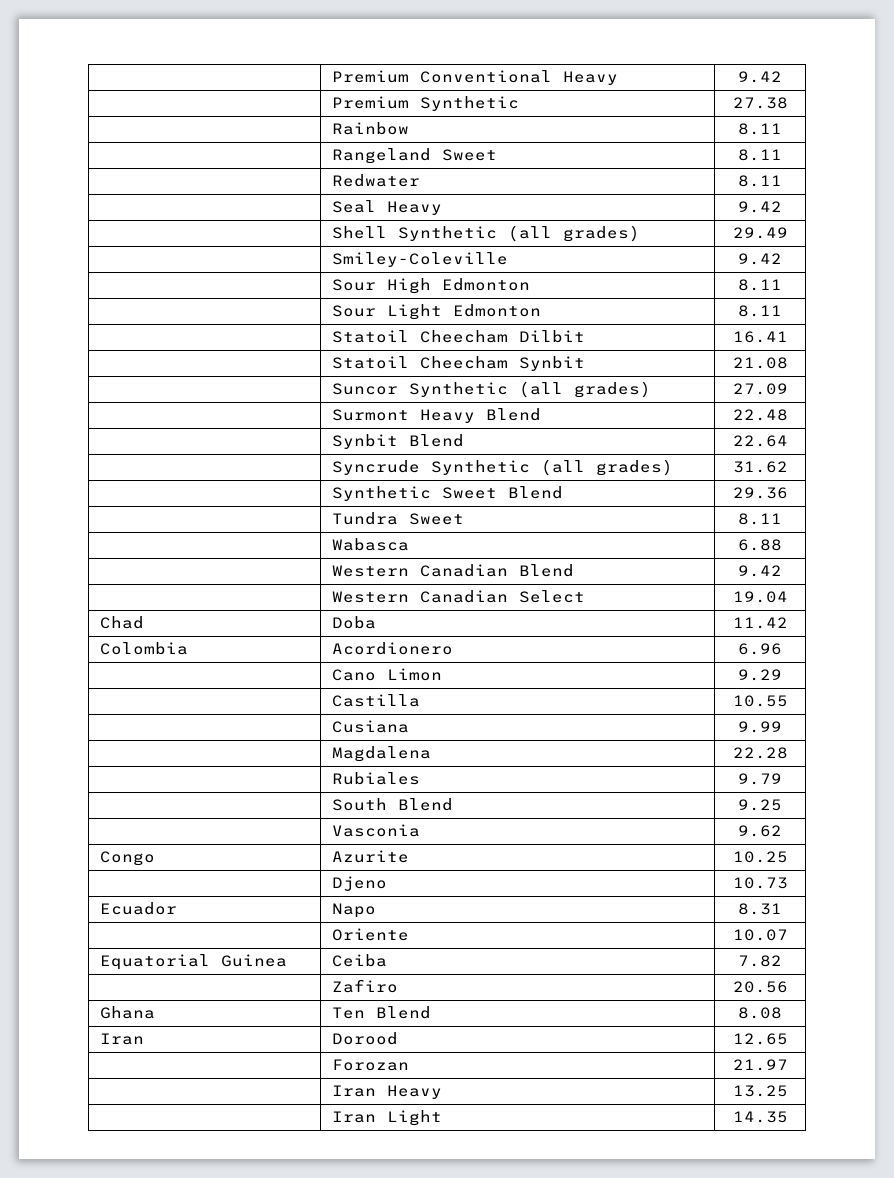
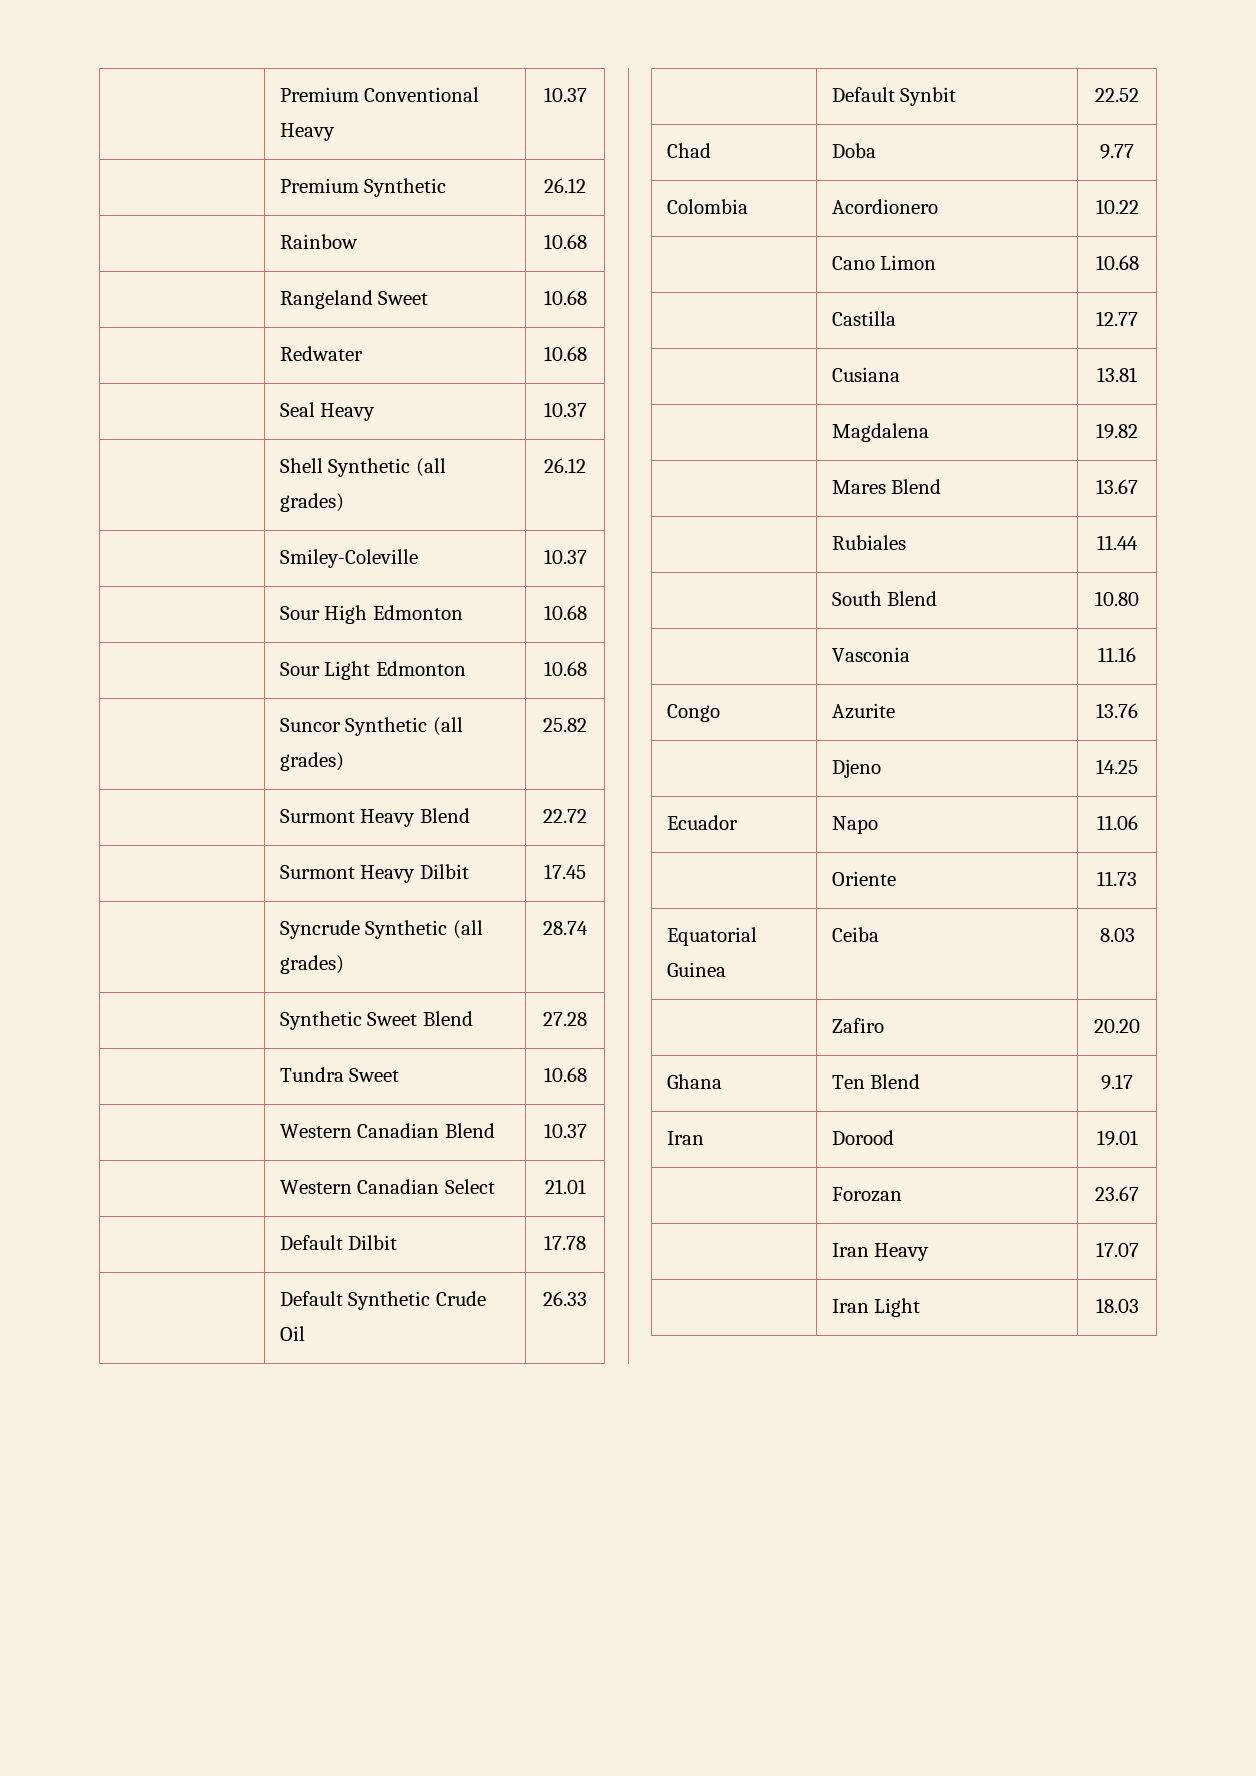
[738,71,782,83] 9.42 -> [543,87,587,102] 10.37
[732,97,788,109] 27.38 -> [544,178,586,193] 26.12
[738,123,782,135] 8.11 -> [543,234,587,249] 10.68
[738,149,782,161] 8.11 -> [543,290,587,305] 10.68
[738,175,782,187] 8.11 -> [543,346,587,361] 10.68
[738,201,782,213] 9.42 -> [543,402,587,417] 10.37
[732,227,788,239] 29.49 -> [544,458,586,473] 26.12
[738,253,782,265] 9.42 -> [543,549,587,564] 10.37
[738,279,782,291] 8.11 -> [543,605,587,620] 10.68
[738,305,782,317] [331,330,585,343] [732,331,788,343] [331,356,585,371] [732,357,788,369] 8.11 // | Statoil Cheecham Dilbit | 16.41 // | Statoil Cheecham Synbit | 21.08 -> [543,661,587,676] 10.68
[732,383,788,395] 27.09 -> [543,718,587,732] 25.82
[732,409,788,421] [331,434,464,449] [732,435,788,447] 22.48 // | Synbit Blend | 22.64 -> [543,809,587,823] [279,864,469,883] [544,864,586,879] 22.72 // | Surmont Heavy Dilbit | 17.45
[732,461,788,473] 31.62 -> [543,921,588,935] 28.74
[732,487,788,499] 29.36 -> [543,1012,587,1026] 27.28
[738,513,782,525] [331,538,409,551] [738,539,782,551] 8.11 // | Wabasca | 6.88 -> [543,1067,587,1082] 10.68
[738,565,782,577] 9.42 -> [543,1123,587,1138] 10.37
[732,591,788,603] 19.04 -> [544,1179,586,1194] [279,1235,398,1250] [544,1235,586,1250] [279,1291,486,1310] [279,1326,305,1341] [543,1291,587,1306] [831,87,957,106] [1095,88,1139,102] 21.01 // | Default Dilbit | 17.78 // | Default Synthetic Crude Oil | 26.33 // | Default Synbit | 22.52
[732,617,788,629] 11.42 -> [1100,144,1134,159] 9.77
[738,643,782,655] 6.96 -> [1095,199,1139,214] 10.22
[738,669,782,681] 9.29 -> [1095,255,1139,270] 10.68
[732,695,788,707] 10.55 -> [1096,311,1138,326] 12.77
[738,721,782,733] 9.99 -> [1097,367,1137,382] 13.81
[732,747,788,759] 22.28 -> [1096,423,1138,439] [831,479,942,494] [1096,479,1138,494] 19.82 // | Mares Blend | 13.67
[738,773,782,785] 9.79 -> [1097,535,1138,550] 11.44
[738,799,782,811] 9.25 -> [1095,591,1139,606] 10.80
[738,825,782,837] 9.62 -> [1098,647,1136,662] 11.16
[732,851,788,863] 10.25 -> [1096,703,1138,718] 13.76
[732,877,788,889] 10.73 -> [1096,759,1138,774] 14.25
[738,903,782,915] 8.31 -> [1096,815,1138,830] 11.06
[732,929,788,941] 10.07 -> [1097,871,1137,886] 11.73
[738,955,782,967] 7.82 -> [1099,928,1135,942] 8.03
[732,981,788,993] 20.56 -> [1094,1019,1140,1033] 20.20
[738,1007,782,1019] 8.08 -> [1101,1074,1133,1090] 9.17
[732,1033,788,1045] 12.65 -> [1096,1130,1138,1146] 19.01
[732,1059,788,1071] 21.97 -> [1095,1186,1139,1201] 23.67
[732,1085,788,1097] 13.25 -> [1095,1242,1139,1257] 17.07
[732,1111,788,1123] 14.35 -> [1095,1298,1139,1313] 18.03

